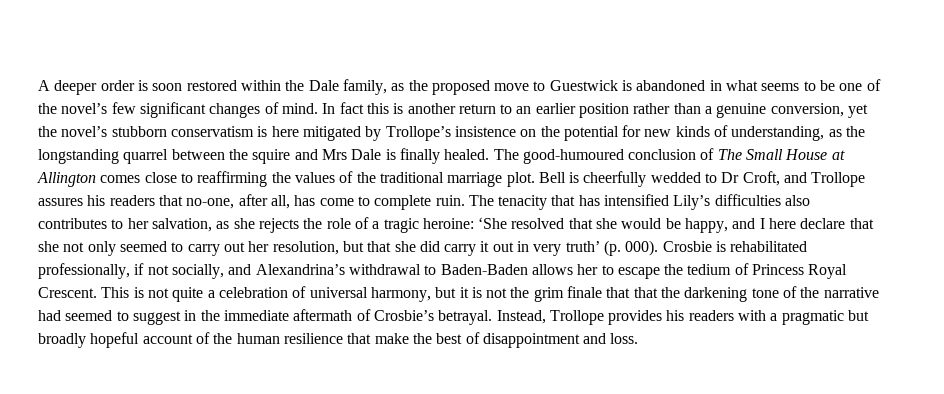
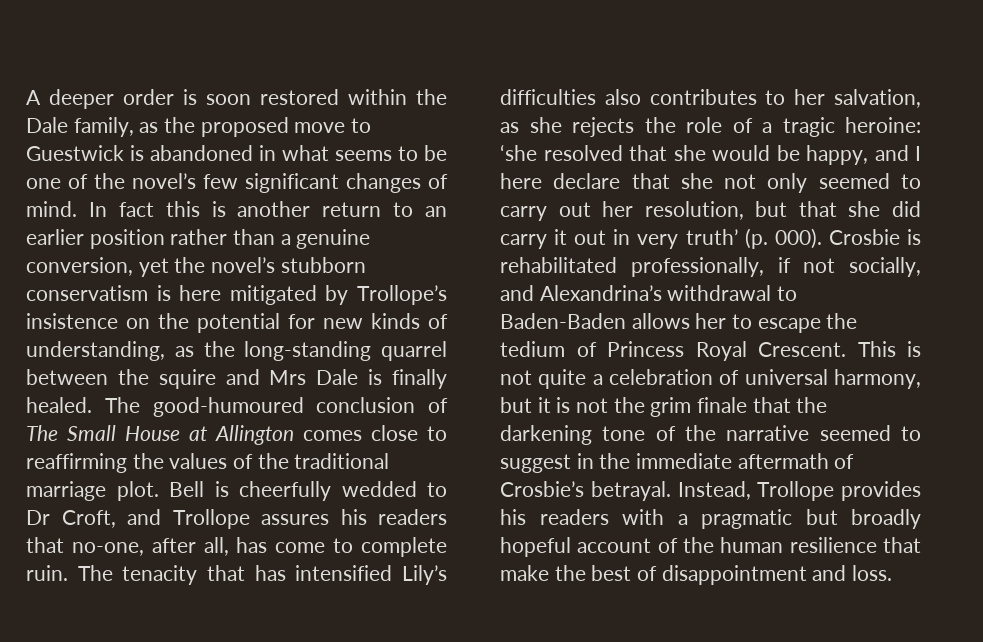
[38,149,119,164] longstanding -> [244,341,372,361] long-standing
[478,217,508,229] ‘She -> [500,144,537,161] ‘she
[633,287,658,298] that -> (791, 405) none
[38,310,61,321] had -> (810, 433) none

